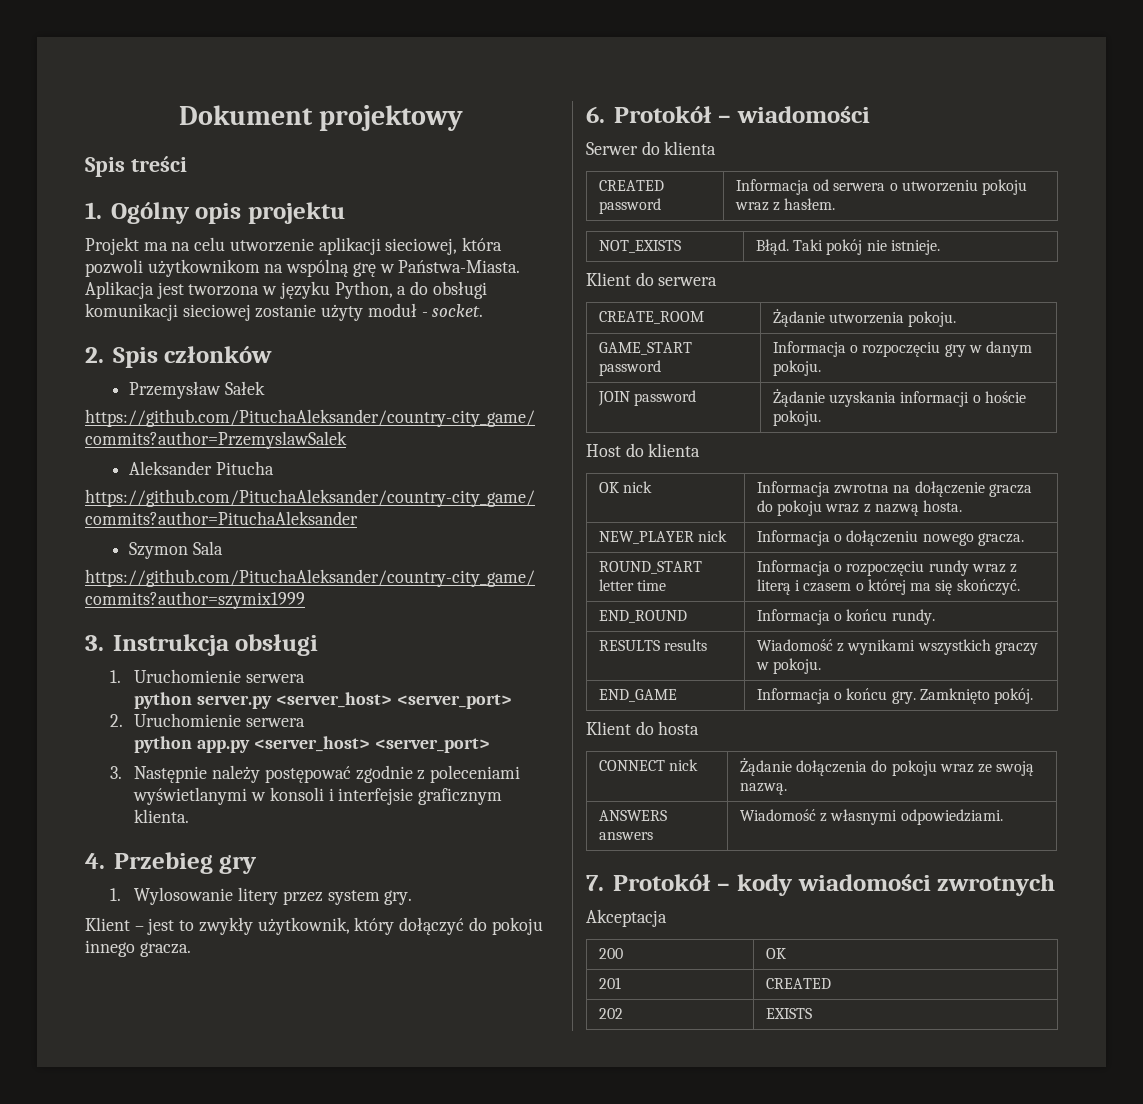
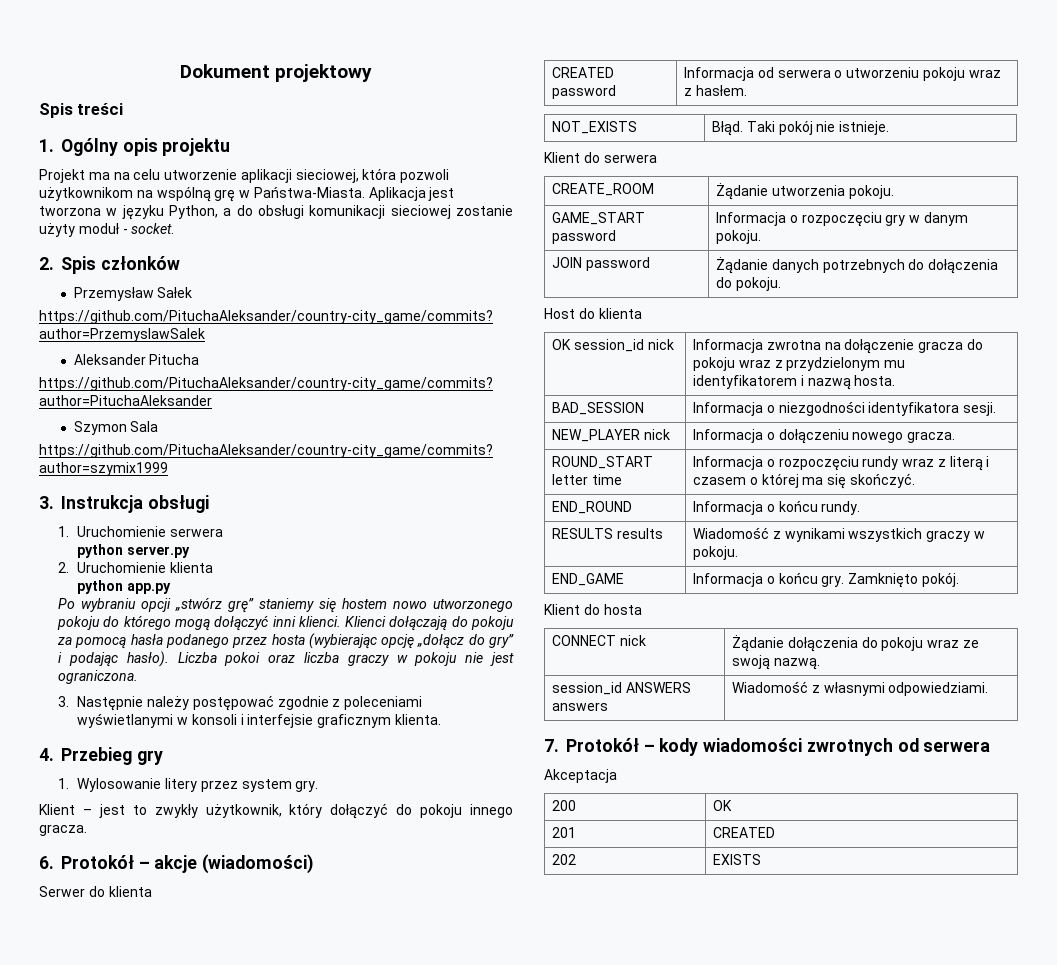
[275,692,512,709] <server_host> <server_port> -> (191, 552) none
[246,718,306,727] serwera -> [170,562,214,573] klienta
[253,736,490,753] <server_host> <server_port> -> [58,597,513,613] [57,615,515,631] [57,633,515,649] [58,651,514,667] [58,670,139,684] // Po wybraniu opcji „stwórz grę” staniemy się hostem nowo utworzonego pokoju do którego mogą dołączyć inni klienci. Klienci dołączają do pokoju za pomocą hasła podanego przez hosta (wybierając opcję „dołącz do gry” i podając hasło). Liczba pokoi oraz liczba graczy w pokoju nie jest ograniczona.
[736,106,870,123] wiadomości -> [154,854,314,874] akcje (wiadomości)
[828,391,1026,407] uzyskania informacji o hoście -> [771,259,999,274] [715,277,732,288] danych potrzebnych do dołączenia do
(619, 487) none -> [573,339,644,352] session_id
[874,500,963,516] nazwą hosta. -> [786,357,906,371] [692,375,896,390] [551,402,644,415] [692,401,997,416] przydzielonym mu identyfikatorem i nazwą hosta. // BAD_SESSION | Informacja o niezgodności identyfikatora sesji.
(787, 789) none -> [551,682,622,695] session_id
(1056, 885) none -> [897,738,991,752] od serwera

